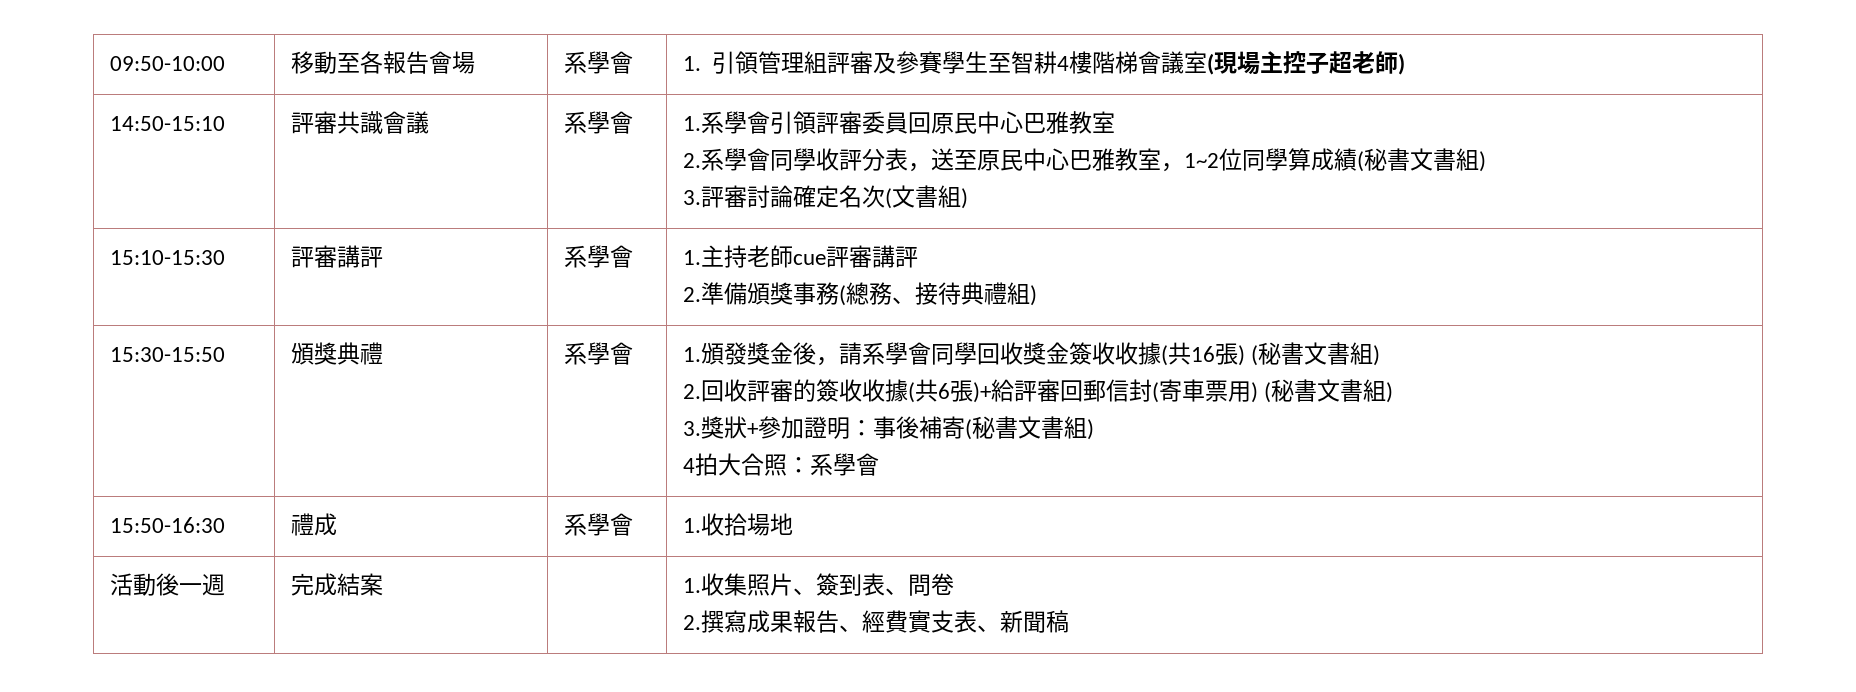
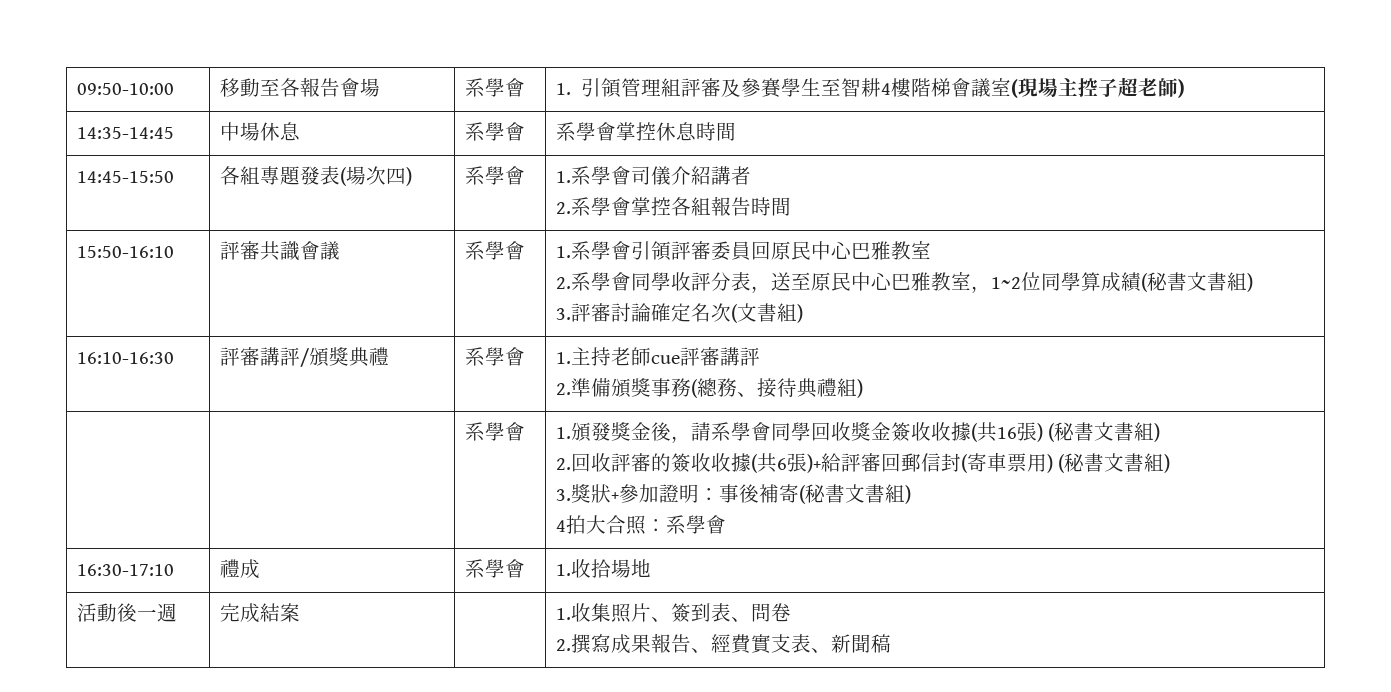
[109,116,225,131] 14:50-15:10 -> [77,127,175,139] [220,122,301,141] [465,122,526,141] [556,122,737,141] [77,171,175,183] [220,166,413,186] [465,166,526,185] [556,166,752,185] [556,196,792,216] [77,246,175,258] 14:35-14:45 | 中場休息 | 系學會 | 系學會掌控休息時間 // 14:45-15:50 | 各組專題發表(場次四) | 系學會 | 1.系學會司儀介紹講者 // 2.系學會掌控各組報告時間 // 15:50-16:10
[109,250,225,265] [290,245,383,268] 15:10-15:30 | 評審講評 -> [77,352,175,364] [220,347,390,367] 16:10-16:30 | 評審講評/頒獎典禮
[109,347,225,362] [290,342,383,365] 15:30-15:50 | 頒獎典禮 -> (864, 388) |
[109,517,225,533] 15:50-16:30 -> [77,564,175,576] 16:30-17:10

